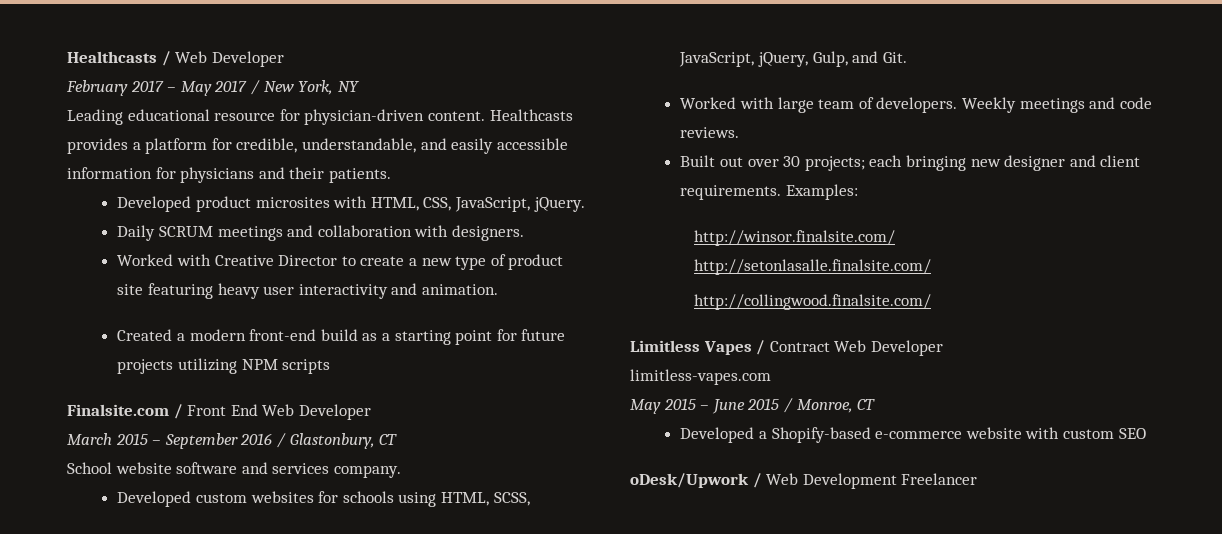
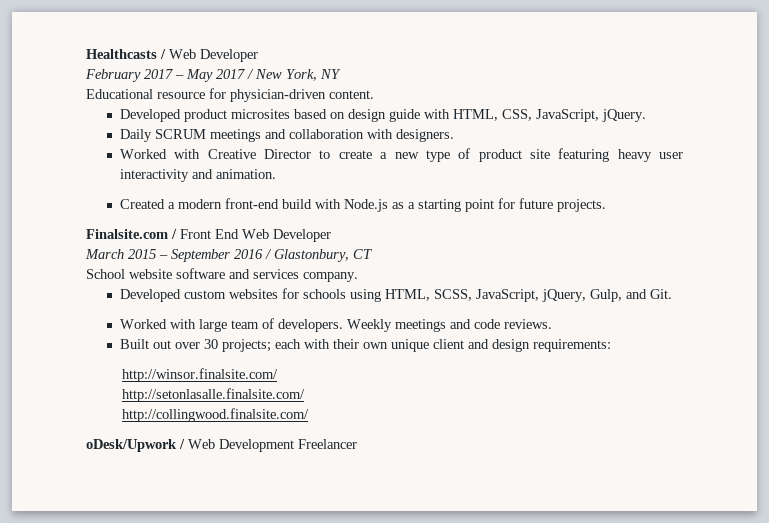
[67,109,210,125] Leading educational -> [86,89,153,99] Educational
[489,109,573,121] [67,138,568,154] [67,167,391,183] Healthcasts provides a platform for credible, understandable, and easily accessible information for physicians and their patients. -> (374, 94) none
(330, 202) none -> [293,109,420,122] based on design guide
(358, 335) none -> [314,199,388,212] with Node.js
[117,358,331,374] projects utilizing NPM scripts -> [556,199,606,212] projects.
[906,155,1141,171] [680,184,859,200] [693,230,895,246] [693,259,931,275] [693,294,931,310] [630,340,943,356] [630,369,771,385] [630,398,876,414] [680,427,1146,443] bringing new designer and client requirements. Examples: // http://winsor.finalsite.com/ // http://setonlasalle.finalsite.com/ // http://collingwood.finalsite.com/ // Limitless Vapes / Contract Web Developer // limitless-vapes.com // May 2015 – June 2015 / Monroe, CT // Developed a Shopify-based e-commerce website with custom SEO -> [303,339,611,352] [122,368,279,382] [122,388,306,402] [122,408,310,422] with their own unique client and design requirements: // http://winsor.finalsite.com/ // http://setonlasalle.finalsite.com/ // http://collingwood.finalsite.com/

